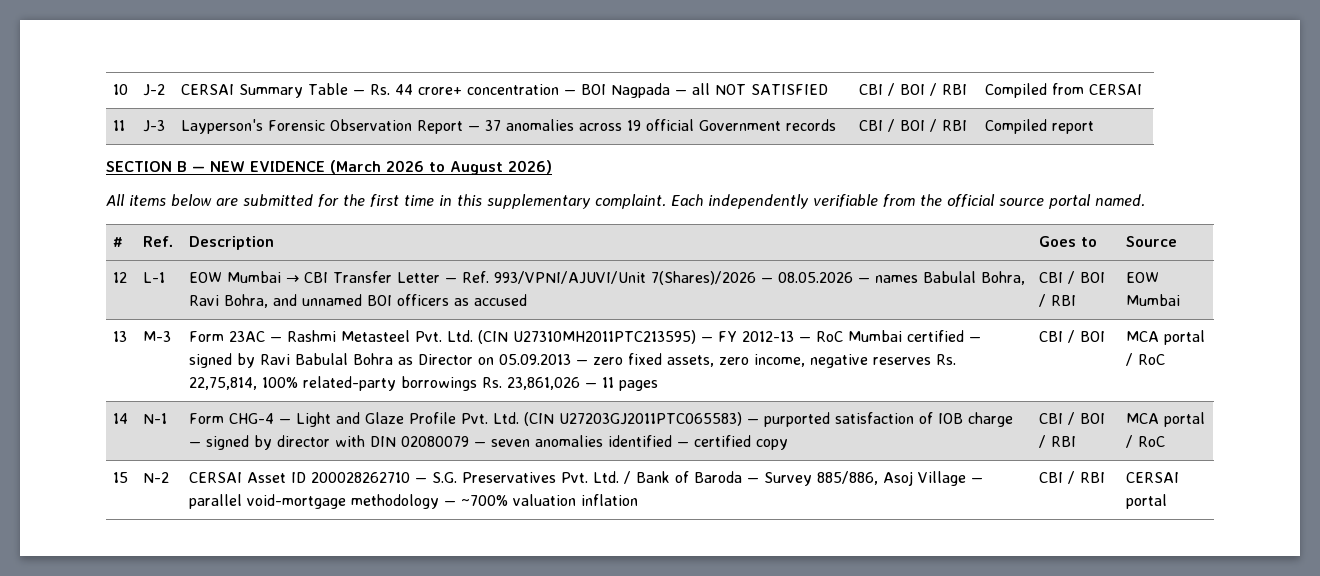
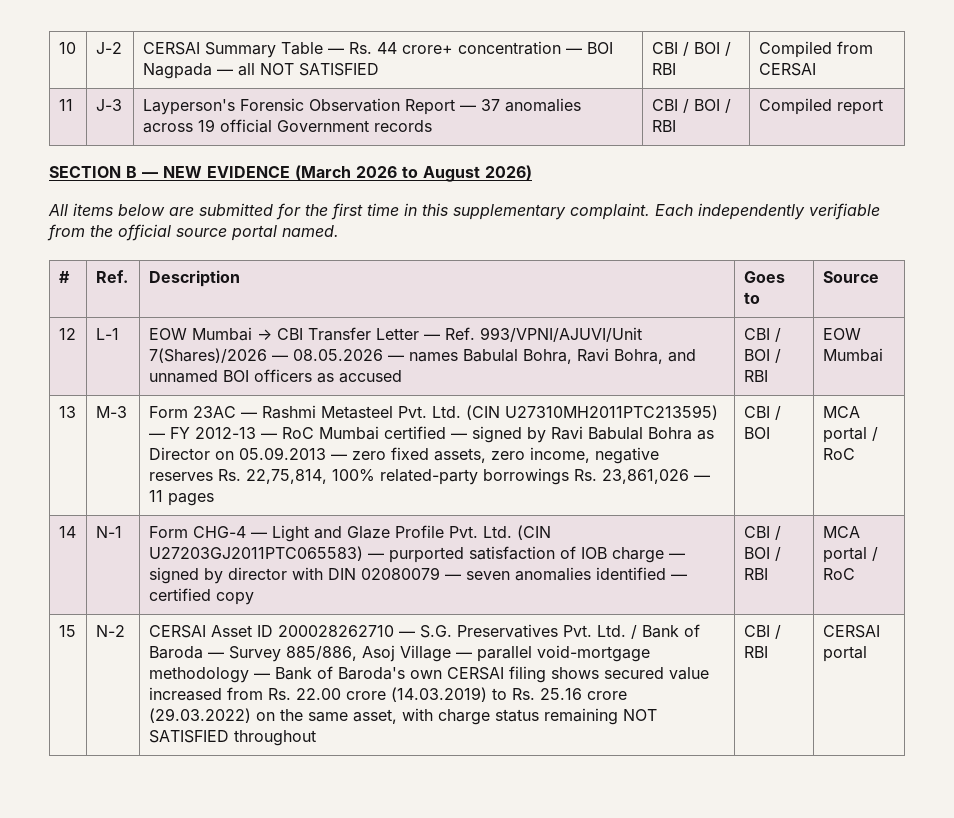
[461,494,639,506] ~700% valuation inflation -> [274,666,709,683] [148,687,627,702] [148,708,657,725] [148,730,316,746] Bank of Baroda's own CERSAI filing shows secured value increased from Rs. 22.00 crore (14.03.2019) to Rs. 25.16 crore (29.03.2022) on the same asset, with charge status remaining NOT SATISFIED throughout

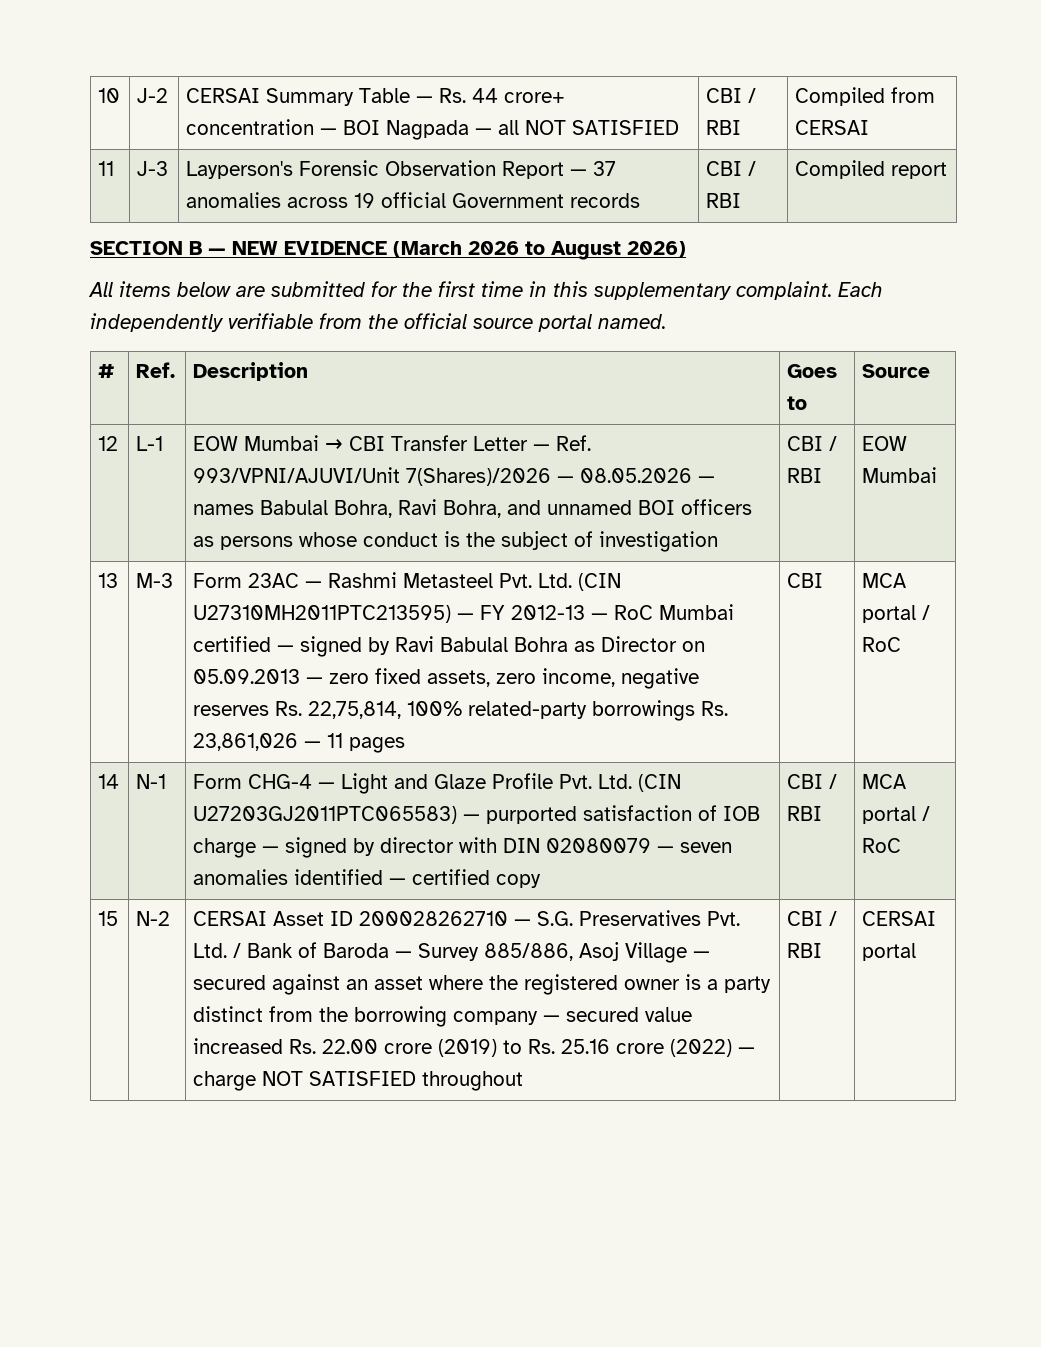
[693,42,731,56] BOI / -> (757, 95) none
[693,99,731,113] BOI / -> (757, 168) none
[338,370,402,383] [743,328,781,342] [743,349,781,363] accused | CBI / BOI / -> [220,531,719,552] [787,436,838,451] persons whose conduct is the subject of investigation | CBI /
[774,406,781,420] [743,427,770,439] / BOI -> (824, 580) none
[743,547,781,561] BOI / -> (838, 781) none
[476,645,650,662] [148,666,599,683] parallel void-mortgage methodology — Bank of Baroda's own CERSAI filing shows -> [193,974,772,995] [193,1006,561,1027] secured against an asset where the registered owner is a party distinct from the borrowing company —
[226,687,263,700] from -> (284, 1046) none
[390,687,487,702] (14.03.2019) -> [438,1039,498,1057] (2019)
[148,708,618,725] (29.03.2022) on the same asset, with charge status remaining -> [670,1039,756,1057] [193,1071,257,1091] (2022) — charge

